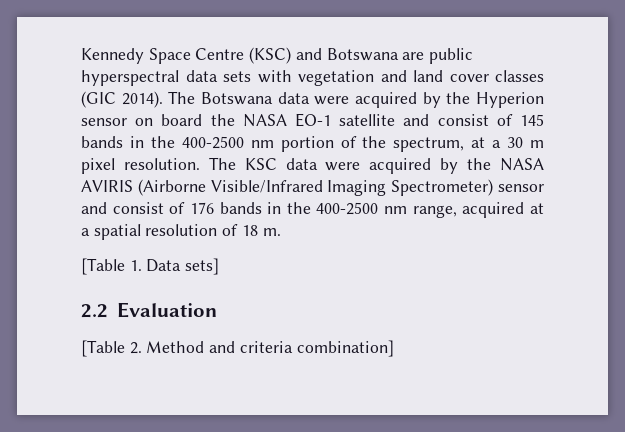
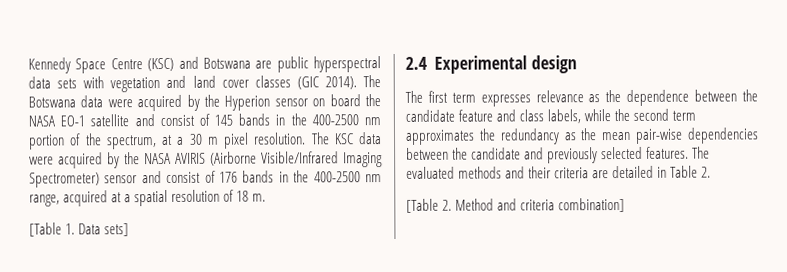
[81,302,217,318] 2.2 Evaluation -> [405,55,577,74] [405,89,758,107] [405,108,697,124] [405,127,759,145] [406,146,711,164] [406,165,712,179] 2.4 Experimental design // The first term expresses relevance as the dependence between the candidate feature and class labels, while the second term approximates the redundancy as the mean pair-wise dependencies between the candidate and previously selected features. The evaluated methods and their criteria are detailed in Table 2.

